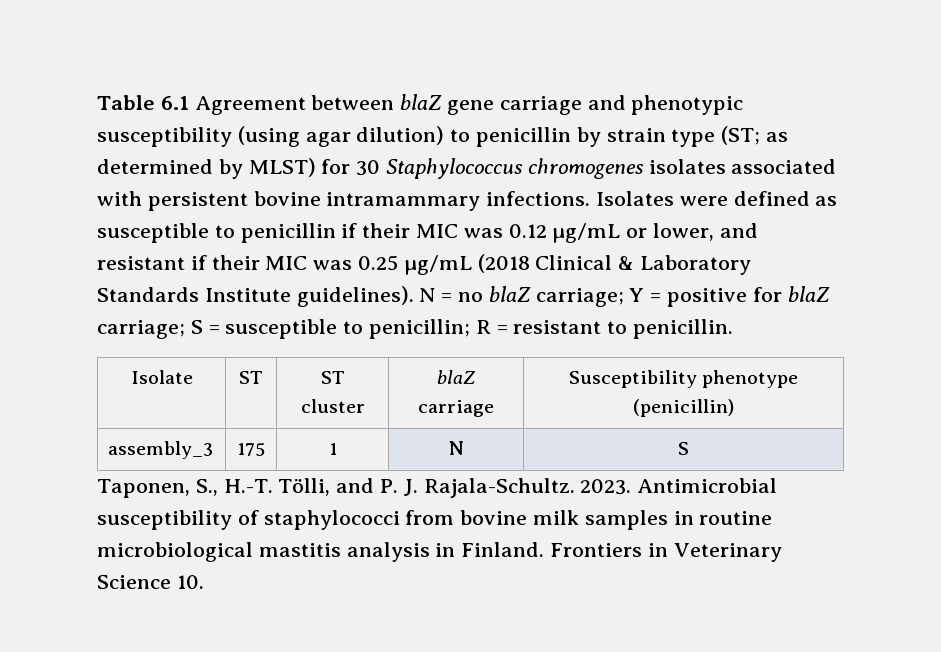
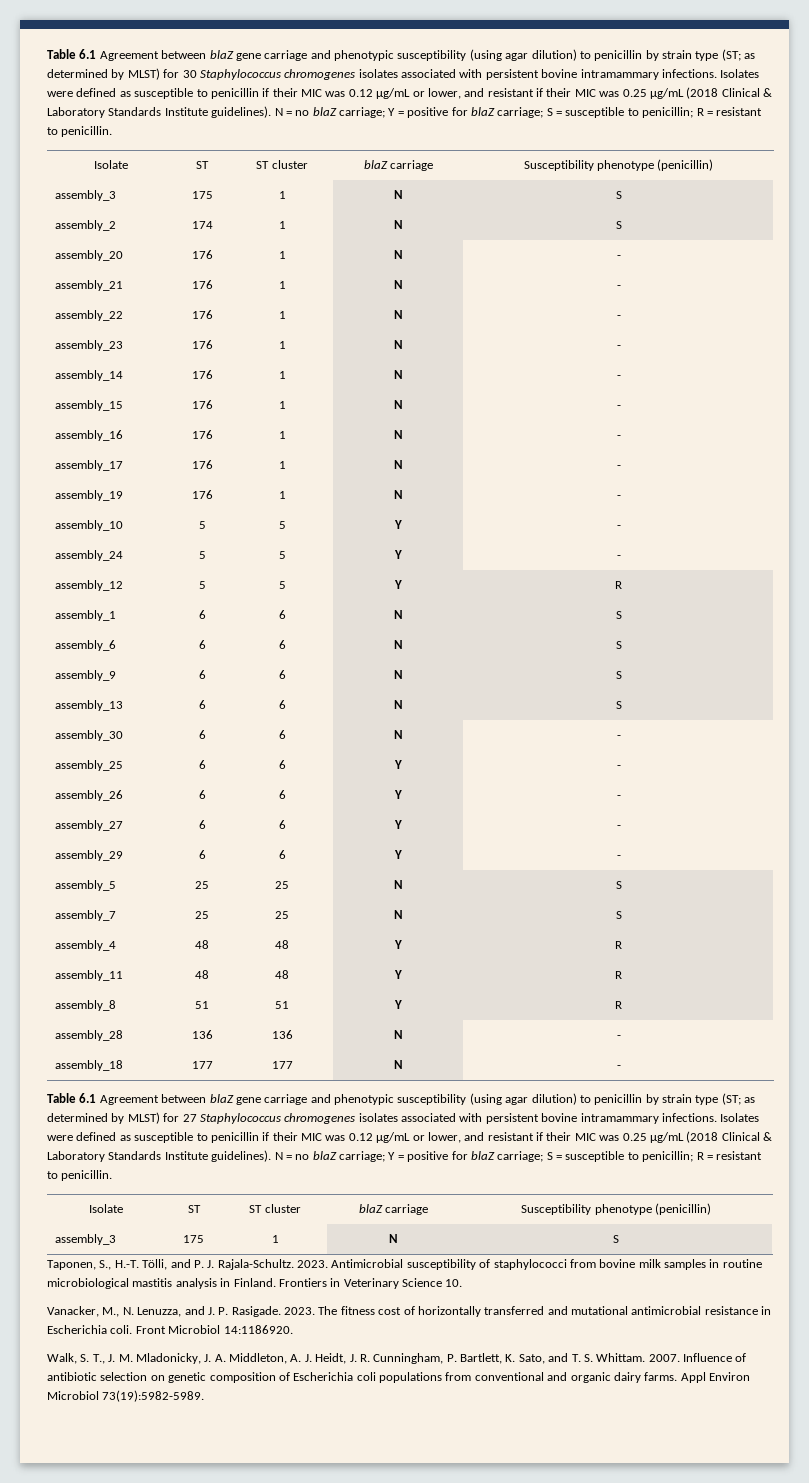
(689, 448) none -> [55,220,117,231] [191,221,213,229] [278,221,286,229] [394,220,403,229] [615,221,622,229] [55,250,124,261] [191,250,213,259] [278,251,286,259] [394,250,403,259] [616,255,621,259] [55,280,124,291] [191,280,213,289] [278,281,286,289] [394,280,403,289] [616,285,621,289] [55,310,124,321] [191,310,213,319] [278,311,286,319] [394,310,403,319] [616,315,621,319] [55,340,124,351] [191,340,213,349] [278,341,286,349] [394,340,403,349] [616,345,621,349] [55,370,124,381] [191,370,213,379] [278,371,286,379] [394,370,403,379] [616,375,621,379] [55,400,124,411] [191,400,213,409] [278,401,286,409] [394,400,403,409] [616,405,621,409] [55,430,124,441] [191,430,213,439] [278,431,286,439] [394,430,403,439] [616,435,621,439] [55,460,124,471] [191,460,213,469] [278,461,286,469] [394,460,403,469] [616,465,621,469] [55,490,124,501] [191,490,213,499] [278,491,286,499] [394,490,403,499] [616,495,621,499] [55,520,124,531] [198,521,206,529] [278,521,286,529] [394,520,402,529] [616,525,621,529] [55,550,124,561] [198,551,206,559] [278,551,286,559] [394,550,402,559] [616,555,621,559] [55,580,124,591] [198,581,206,589] [278,581,286,589] [394,580,402,589] [615,581,622,589] [55,610,117,621] [198,610,206,619] [278,610,286,619] [394,610,403,619] [615,611,622,619] [55,640,117,651] [198,640,206,649] [278,640,286,649] [394,640,403,649] [615,641,622,649] [55,670,117,681] [198,670,206,679] [278,670,286,679] [394,670,403,679] [615,671,622,679] [55,700,124,711] [198,700,206,709] [278,700,286,709] [394,700,403,709] [615,701,622,709] [55,730,124,741] [198,730,206,739] [278,730,286,739] [394,730,403,739] [616,735,621,739] [55,760,124,771] [198,760,206,769] [278,760,286,769] [394,760,402,769] [616,765,621,769] [55,790,124,801] [198,790,206,799] [278,790,286,799] [394,790,402,799] [616,795,621,799] [55,820,124,831] [198,820,206,829] [278,820,286,829] [394,820,402,829] [616,825,621,829] [55,850,124,861] [198,850,206,859] [278,850,286,859] [394,850,402,859] [616,855,621,859] [55,880,117,891] [195,881,209,889] [275,881,289,889] [394,880,403,889] [615,881,622,889] [55,910,117,921] [195,911,209,919] [275,911,289,919] [394,910,403,919] [615,911,622,919] [55,940,117,951] [195,940,209,949] [275,940,289,949] [394,940,402,949] [615,941,622,949] [55,970,124,981] [195,970,209,979] [275,970,289,979] [394,970,402,979] [615,971,622,979] [55,1000,117,1011] [195,1001,209,1009] [275,1001,289,1009] [394,1000,402,1009] [615,1001,622,1009] [55,1030,124,1041] [191,1030,213,1039] [271,1030,293,1039] [394,1030,403,1039] [616,1035,621,1039] [55,1060,124,1071] [191,1061,213,1069] [271,1061,293,1069] [394,1060,403,1069] [616,1065,621,1069] [47,1093,756,1105] [47,1112,760,1124] [47,1131,772,1143] [47,1150,763,1162] [47,1170,113,1181] [89,1204,123,1213] [187,1205,201,1213] [249,1204,301,1213] [358,1204,429,1215] [521,1203,711,1215] [55,1234,117,1245] [183,1235,204,1243] [271,1235,279,1243] [389,1234,398,1243] [613,1235,619,1243] // assembly_2 | 174 | 1 | N | S // assembly_20 | 176 | 1 | N | - // assembly_21 | 176 | 1 | N | - // assembly_22 | 176 | 1 | N | - // assembly_23 | 176 | 1 | N | - // assembly_14 | 176 | 1 | N | - // assembly_15 | 176 | 1 | N | - // assembly_16 | 176 | 1 | N | - // assembly_17 | 176 | 1 | N | - // assembly_19 | 176 | 1 | N | - // assembly_10 | 5 | 5 | Y | - // assembly_24 | 5 | 5 | Y | - // assembly_12 | 5 | 5 | Y | R // assembly_1 | 6 | 6 | N | S // assembly_6 | 6 | 6 | N | S // assembly_9 | 6 | 6 | N | S // assembly_13 | 6 | 6 | N | S // assembly_30 | 6 | 6 | N | - // assembly_25 | 6 | 6 | Y | - // assembly_26 | 6 | 6 | Y | - // assembly_27 | 6 | 6 | Y | - // assembly_29 | 6 | 6 | Y | - // assembly_5 | 25 | 25 | N | S // assembly_7 | 25 | 25 | N | S // assembly_4 | 48 | 48 | Y | R // assembly_11 | 48 | 48 | Y | R // assembly_8 | 51 | 51 | Y | R // assembly_28 | 136 | 136 | N | - // assembly_18 | 177 | 177 | N | - // Table 6.1 Agreement between blaZ gene carriage and phenotypic susceptibility (using agar dilution) to penicillin by strain type (ST; as determined by MLST) for 27 Staphylococcus chromogenes isolates associated with persistent bovine intramammary infections. Isolates were defined as susceptible to penicillin if their MIC was 0.12 µg/mL or lower, and resistant if their MIC was 0.25 µg/mL (2018 Clinical & Laboratory Standards Institute guidelines). N = no blaZ carriage; Y = positive for blaZ carriage; S = susceptible to penicillin; R = resistant to penicillin. // Isolate | ST | ST cluster | blaZ carriage | Susceptibility phenotype (penicillin) // assembly_3 | 175 | 1 | N | S
(204, 582) none -> [47,1306,772,1317] [47,1325,293,1334] [47,1353,747,1364] [47,1372,750,1383] [47,1390,205,1402] // Vanacker, M., N. Lenuzza, and J. P. Rasigade. 2023. The fitness cost of horizontally transferred and mutational antimicrobial resistance in Escherichia coli. Front Microbiol 14:1186920. // Walk, S. T., J. M. Mladonicky, J. A. Middleton, A. J. Heidt, J. R. Cunningham, P. Bartlett, K. Sato, and T. S. Whittam. 2007. Influence of antibiotic selection on genetic composition of Escherichia coli populations from conventional and organic dairy farms. Appl Environ Microbiol 73(19):5982-5989.

